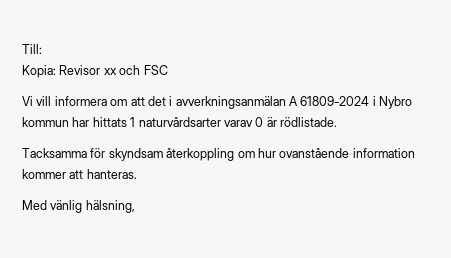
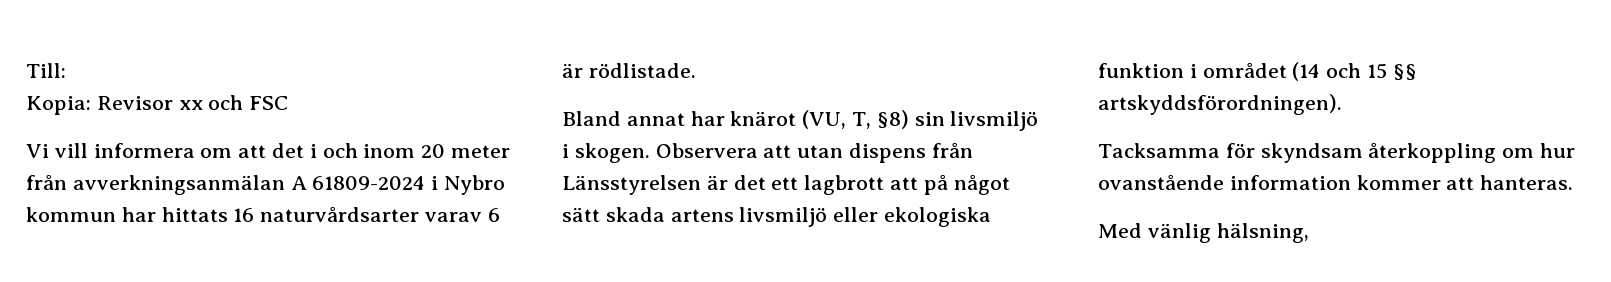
(173, 101) none -> [322,143,511,158] [26,174,67,190] och inom 20 meter från
[130,117,136,127] 1 -> [233,208,255,222] 16
[255,117,264,127] 0 -> [487,208,500,222] 6
(337, 122) none -> [562,110,1039,131] [562,142,973,163] [562,174,1010,195] [562,207,992,227] [1098,62,1417,81] [1098,94,1342,115] // Bland annat har knärot (VU, T, §8) sin livsmiljö i skogen. Observera att utan dispens från Länsstyrelsen är det ett lagbrott att på något sätt skada artens livsmiljö eller ekologiska funktion i området (14 och 15 §§ artskyddsförordningen).

